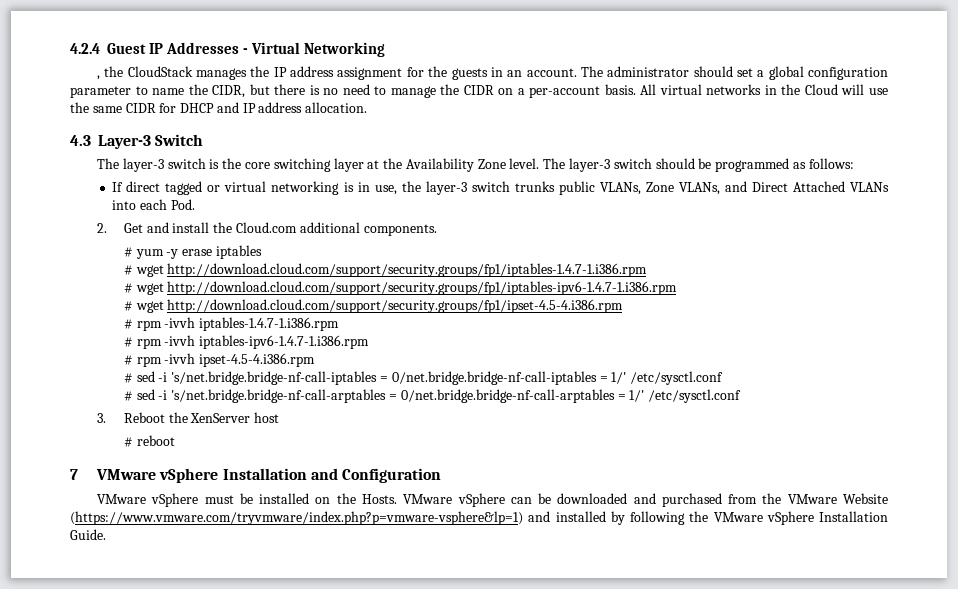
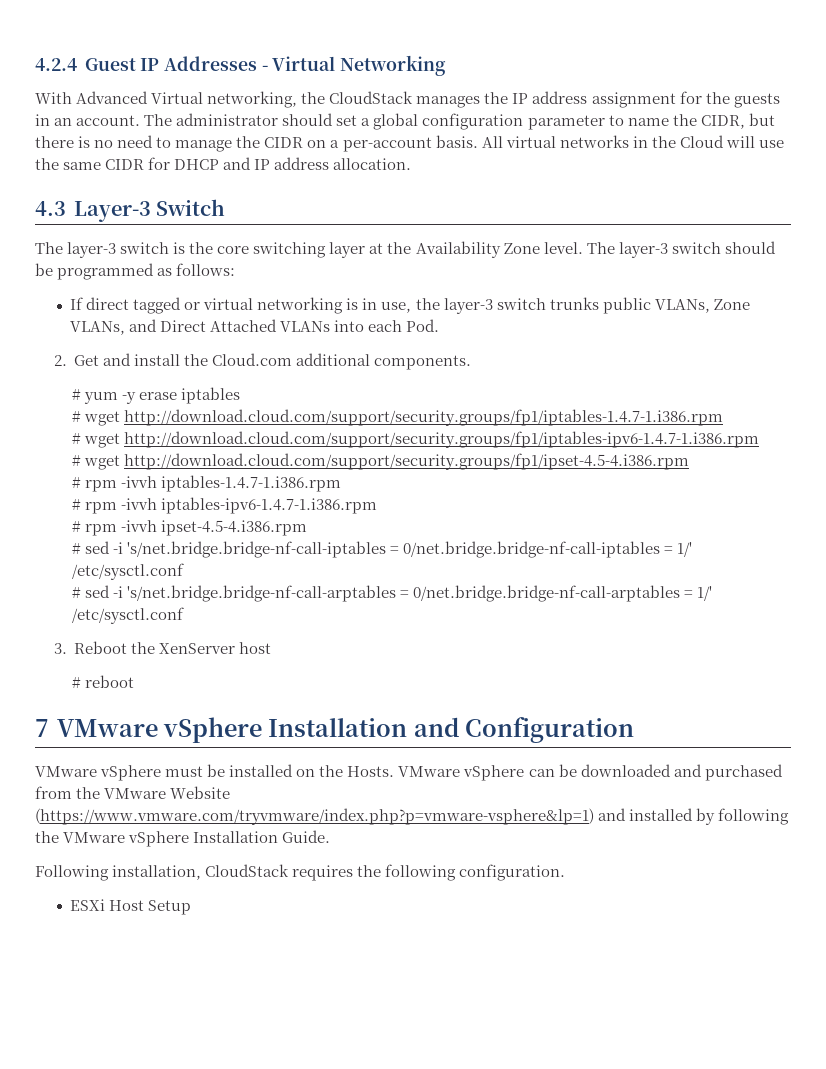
[97,75,101,80] , -> [35,91,298,108] With Advanced Virtual networking,
(106, 534) none -> [35,864,566,881] [70,899,192,915] // Following installation, CloudStack requires the following configuration. // ESXi Host Setup

